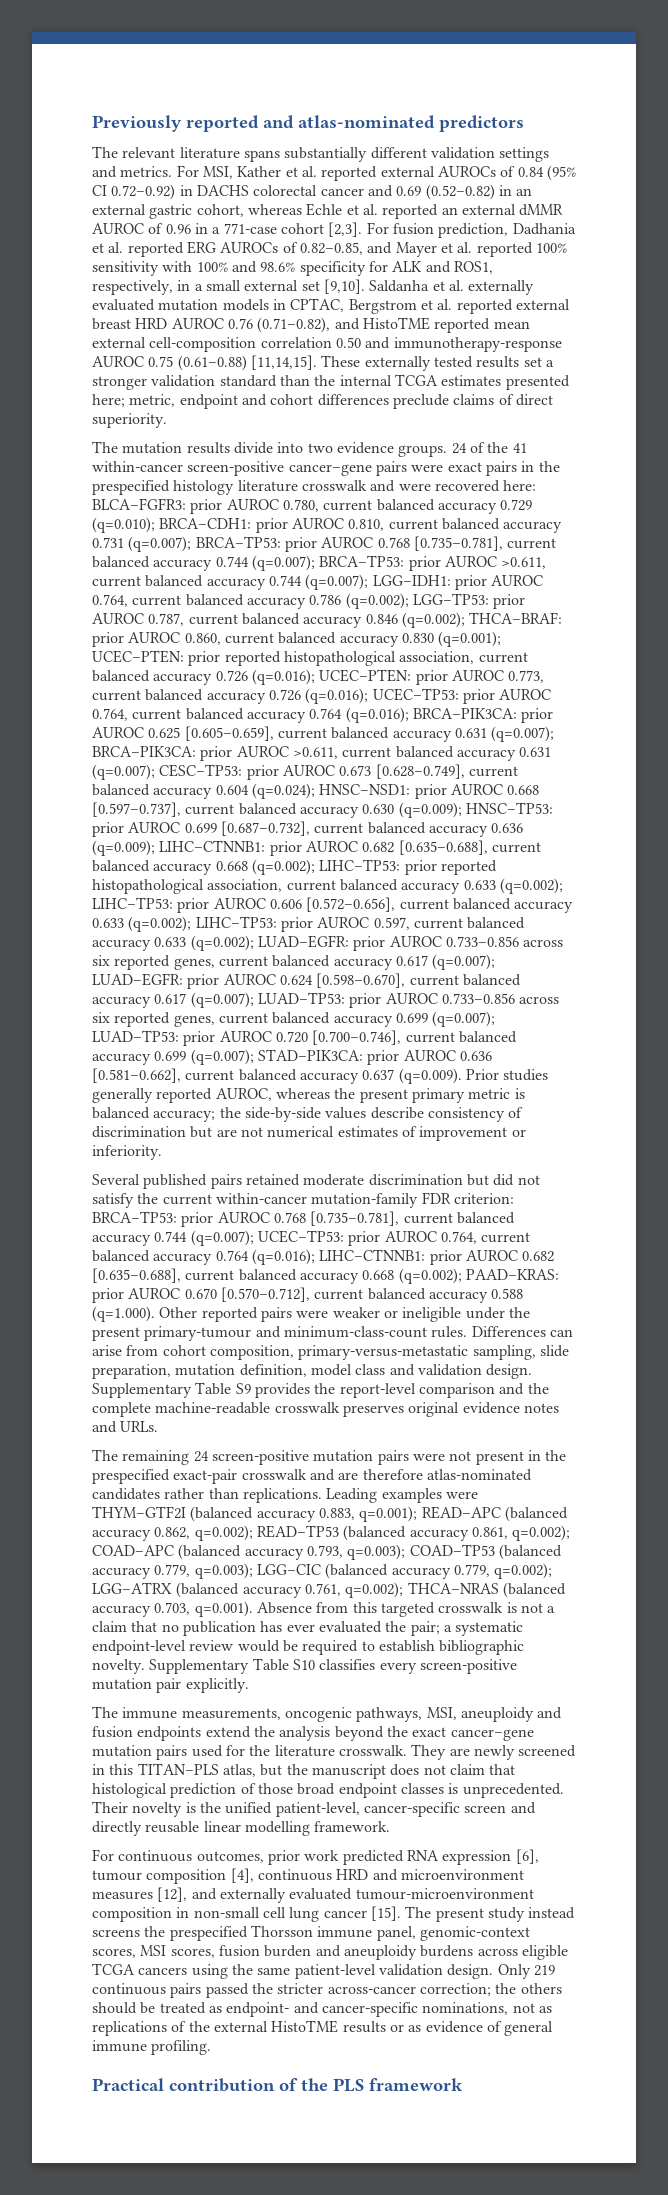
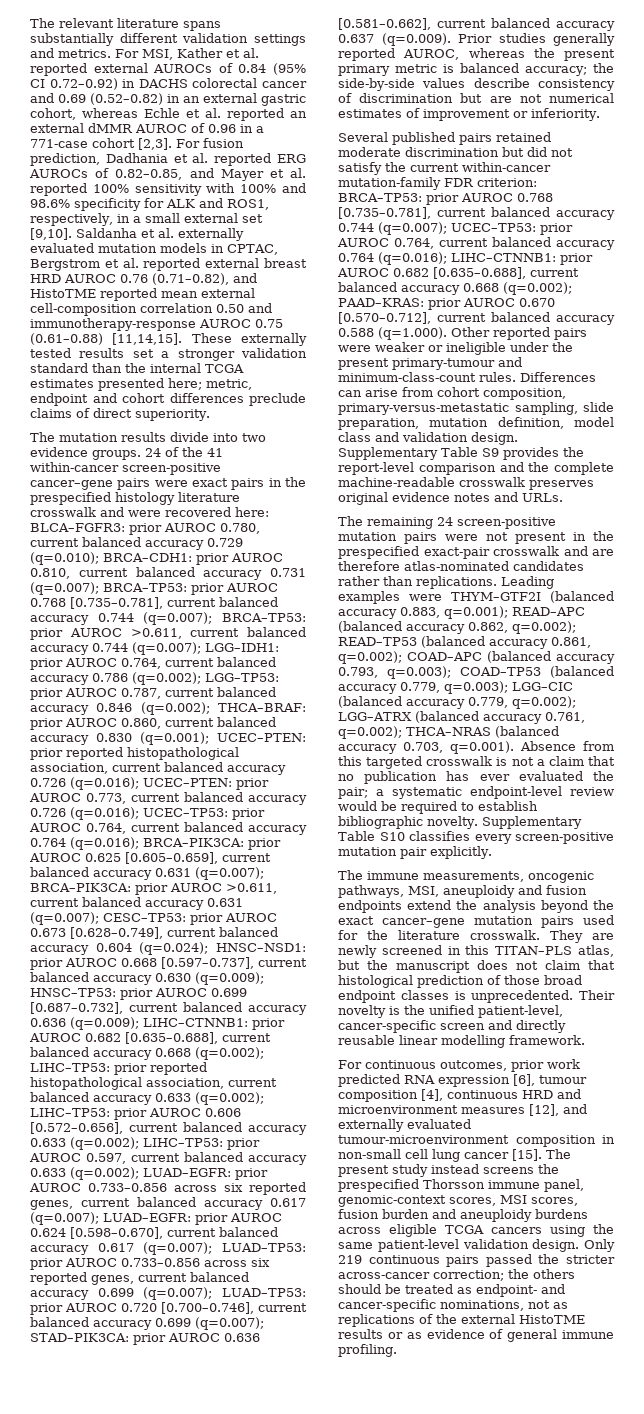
[92,115,524,132] Previously reported and atlas-nominated predictors // -> (30, 23) none
[92,2078,463,2092] // Practical contribution of the PLS framework -> (397, 1350) none

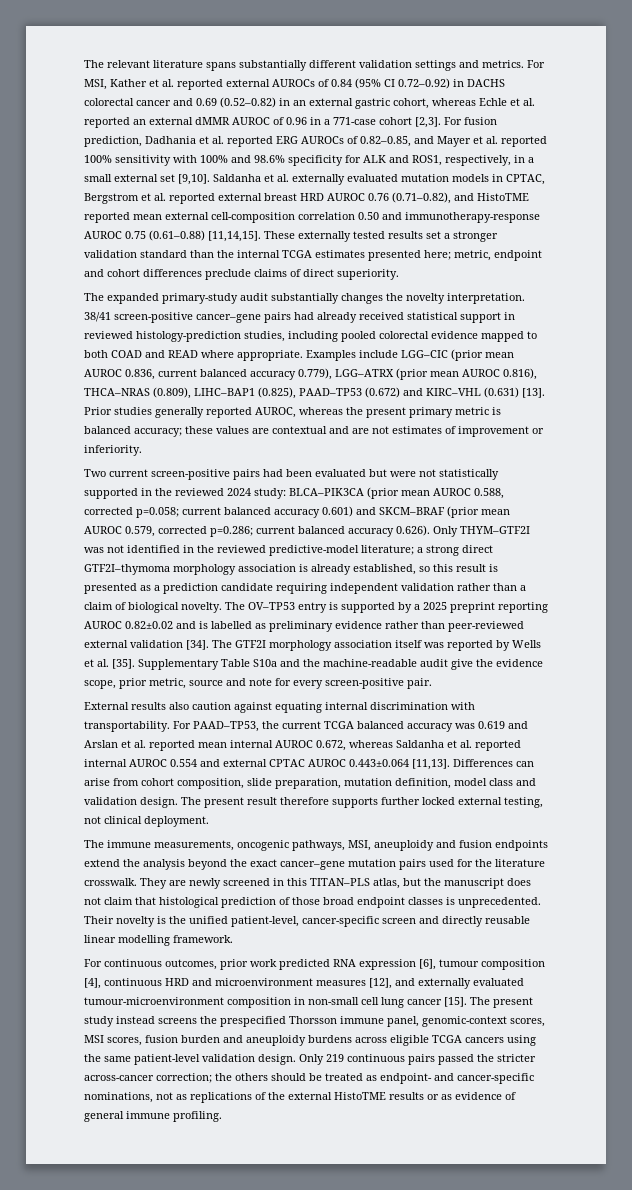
[59,432,266,442] [30,447,223,460] [30,462,221,475] [30,477,306,490] [30,492,240,505] [30,507,269,517] [30,523,260,535] [30,537,243,550] [30,552,283,565] [30,567,306,580] [30,582,278,595] [30,597,278,609] [30,612,306,625] [30,627,306,640] [30,642,279,655] [30,657,276,670] [30,672,279,685] [30,687,276,700] [30,702,306,715] [30,717,276,730] [30,732,306,745] [30,747,239,760] [30,762,286,775] [30,777,269,790] [29,792,307,805] [30,807,265,820] [29,822,307,835] [30,837,281,850] [29,852,271,864] [30,867,264,880] [30,883,277,895] [30,897,243,910] [30,912,277,925] [30,927,278,939] [30,942,306,955] [30,957,307,970] [30,972,264,985] [30,988,247,1000] [30,1002,307,1015] [30,1017,285,1030] [29,1032,271,1044] [30,1047,264,1060] [30,1062,207,1075] [30,1077,277,1090] [30,1092,264,1105] [30,1108,241,1120] [30,1122,307,1135] [30,1137,260,1150] [29,1152,307,1165] [30,1167,268,1180] [29,1182,306,1195] [30,1197,306,1210] [30,1212,282,1225] [30,1227,278,1239] [30,1242,306,1255] [30,1258,270,1270] [30,1272,249,1285] [30,1287,306,1300] [30,1302,307,1315] [30,1317,264,1330] [30,1333,260,1345] [338,18,615,31] [338,33,451,46] mutation results divide into two evidence groups. 24 of the 41 within-cancer screen-positive cancer–gene pairs were exact pairs in the prespecified histology literature crosswalk and were recovered here: BLCA–FGFR3: prior AUROC 0.780, current balanced accuracy 0.729 (q=0.010); BRCA–CDH1: prior AUROC 0.810, current balanced accuracy 0.731 (q=0.007); BRCA–TP53: prior AUROC 0.768 [0.735–0.781], current balanced accuracy 0.744 (q=0.007); BRCA–TP53: prior AUROC >0.611, current balanced accuracy 0.744 (q=0.007); LGG–IDH1: prior AUROC 0.764, current balanced accuracy 0.786 (q=0.002); LGG–TP53: prior AUROC 0.787, current balanced accuracy 0.846 (q=0.002); THCA–BRAF: prior AUROC 0.860, current balanced accuracy 0.830 (q=0.001); UCEC–PTEN: prior reported histopathological association, current balanced accuracy 0.726 (q=0.016); UCEC–PTEN: prior AUROC 0.773, current balanced accuracy 0.726 (q=0.016); UCEC–TP53: prior AUROC 0.764, current balanced accuracy 0.764 (q=0.016); BRCA–PIK3CA: prior AUROC 0.625 [0.605–0.659], current balanced accuracy 0.631 (q=0.007); BRCA–PIK3CA: prior AUROC >0.611, current balanced accuracy 0.631 (q=0.007); CESC–TP53: prior AUROC 0.673 [0.628–0.749], current balanced accuracy 0.604 (q=0.024); HNSC–NSD1: prior AUROC 0.668 [0.597–0.737], current balanced accuracy 0.630 (q=0.009); HNSC–TP53: prior AUROC 0.699 [0.687–0.732], current balanced accuracy 0.636 (q=0.009); LIHC–CTNNB1: prior AUROC 0.682 [0.635–0.688], current balanced accuracy 0.668 (q=0.002); LIHC–TP53: prior reported histopathological association, current balanced accuracy 0.633 (q=0.002); LIHC–TP53: prior AUROC 0.606 [0.572–0.656], current balanced accuracy 0.633 (q=0.002); LIHC–TP53: prior AUROC 0.597, current balanced accuracy 0.633 (q=0.002); LUAD–EGFR: prior AUROC 0.733–0.856 across six reported genes, current balanced accuracy 0.617 (q=0.007); LUAD–EGFR: prior AUROC 0.624 [0.598–0.670], current balanced accuracy 0.617 (q=0.007); LUAD–TP53: prior AUROC 0.733–0.856 across six reported genes, current balanced accuracy 0.699 (q=0.007); LUAD–TP53: prior AUROC 0.720 [0.700–0.746], current balanced accuracy 0.699 (q=0.007); STAD–PIK3CA: prior AUROC 0.636 [0.581–0.662], current balanced accuracy 0.637 (q=0.009). -> [107,293,525,304] [84,312,515,323] [84,331,537,342] [84,349,514,361] [84,368,537,380] [84,387,545,399] expanded primary-study audit substantially changes the novelty interpretation. 38/41 screen-positive cancer–gene pairs had already received statistical support in reviewed histology-prediction studies, including pooled colorectal evidence mapped to both COAD and READ where appropriate. Examples include LGG–CIC (prior mean AUROC 0.836, current balanced accuracy 0.779), LGG–ATRX (prior mean AUROC 0.816), THCA–NRAS (0.809), LIHC–BAP1 (0.825), PAAD–TP53 (0.672) and KIRC–VHL (0.631) [13].
[593,63,614,73] [338,78,615,91] [338,93,483,103] the side-by-side values describe consistency of discrimination but -> [185,426,349,434] these values are contextual and
[549,93,614,103] numerical -> (389, 430) none
[338,132,551,145] [338,147,573,157] [338,162,551,175] [338,177,537,190] [338,193,553,205] [338,207,615,220] [338,222,573,235] [337,237,615,250] [338,252,593,265] [337,267,579,279] [338,282,572,295] [338,298,555,310] [338,312,615,325] [338,327,587,340] [338,342,573,355] [338,357,522,370] [338,372,516,382] Several published pairs retained moderate discrimination but did not satisfy the current within-cancer mutation-family FDR criterion: BRCA–TP53: prior AUROC 0.768 [0.735–0.781], current balanced accuracy 0.744 (q=0.007); UCEC–TP53: prior AUROC 0.764, current balanced accuracy 0.764 (q=0.016); LIHC–CTNNB1: prior AUROC 0.682 [0.635–0.688], current balanced accuracy 0.668 (q=0.002); PAAD–KRAS: prior AUROC 0.670 [0.570–0.712], current balanced accuracy 0.588 (q=1.000). Other reported pairs were weaker or ineligible under the present primary-tumour and minimum-class-count rules. -> [84,469,499,480] [84,487,504,499] [84,506,510,518] [84,525,530,537] [84,545,493,556] [84,564,498,575] [84,583,526,594] [84,602,548,613] [84,621,524,632] [84,640,541,651] [84,659,543,670] [84,678,432,689] [84,702,475,713] [84,721,528,732] [84,740,521,751] [84,759,450,770] Two current screen-positive pairs had been evaluated but were not statistically supported in the reviewed 2024 study: BLCA–PIK3CA (prior mean AUROC 0.588, corrected p=0.058; current balanced accuracy 0.601) and SKCM–BRAF (prior mean AUROC 0.579, corrected p=0.286; current balanced accuracy 0.626). Only THYM–GTF2I was not identified in the reviewed predictive-model literature; a strong direct GTF2I–thymoma morphology association is already established, so this result is presented as a prediction candidate requiring independent validation rather than a claim of biological novelty. The OV–TP53 entry is supported by a 2025 preprint reporting AUROC 0.82±0.02 and is labelled as preliminary evidence rather than peer-reviewed external validation [34]. The GTF2I morphology association itself was reported by Wells et al. [35]. Supplementary Table S10a and the machine-readable audit give the evidence scope, prior metric, source and note for every screen-positive pair. // External results also caution against equating internal discrimination with transportability. For PAAD–TP53, the current TCGA balanced accuracy was 0.619 and Arslan et al. reported mean internal AUROC 0.672, whereas Saldanha et al. reported internal AUROC 0.554 and external CPTAC AUROC 0.443±0.064 [11,13].
[338,402,578,415] primary-versus-metastatic sampling, -> (244, 783) none
[338,447,584,460] [338,462,614,475] [338,477,594,490] [338,492,563,505] [338,516,556,529] [338,531,614,544] [338,546,614,559] [338,561,584,571] [338,576,554,589] [338,591,614,604] [338,606,585,619] [338,621,576,634] [338,636,591,649] [338,651,615,664] [338,666,614,679] [338,681,573,694] [338,696,576,709] [338,711,585,724] [338,726,559,739] [338,741,614,754] [338,756,615,769] [338,771,614,784] [338,786,614,799] [338,801,538,814] [338,816,582,829] [338,831,614,844] [338,846,492,859] Supplementary Table S9 provides the report-level comparison and the complete machine-readable crosswalk preserves original evidence notes and URLs. // The remaining 24 screen-positive mutation pairs were not present in the prespecified exact-pair crosswalk and are therefore atlas-nominated candidates rather than replications. Leading examples were THYM–GTF2I (balanced accuracy 0.883, q=0.001); READ–APC (balanced accuracy 0.862, q=0.002); READ–TP53 (balanced accuracy 0.861, q=0.002); COAD–APC (balanced accuracy 0.793, q=0.003); COAD–TP53 (balanced accuracy 0.779, q=0.003); LGG–CIC (balanced accuracy 0.779, q=0.002); LGG–ATRX (balanced accuracy 0.761, q=0.002); THCA–NRAS (balanced accuracy 0.703, q=0.001). Absence from this targeted crosswalk is not a claim that no publication has ever evaluated the pair; a systematic endpoint-level review would be required to establish bibliographic novelty. Supplementary Table S10 classifies every screen-positive mutation pair explicitly. -> [181,797,543,808] [84,816,209,827] The present result therefore supports further locked external testing, not clinical deployment.

